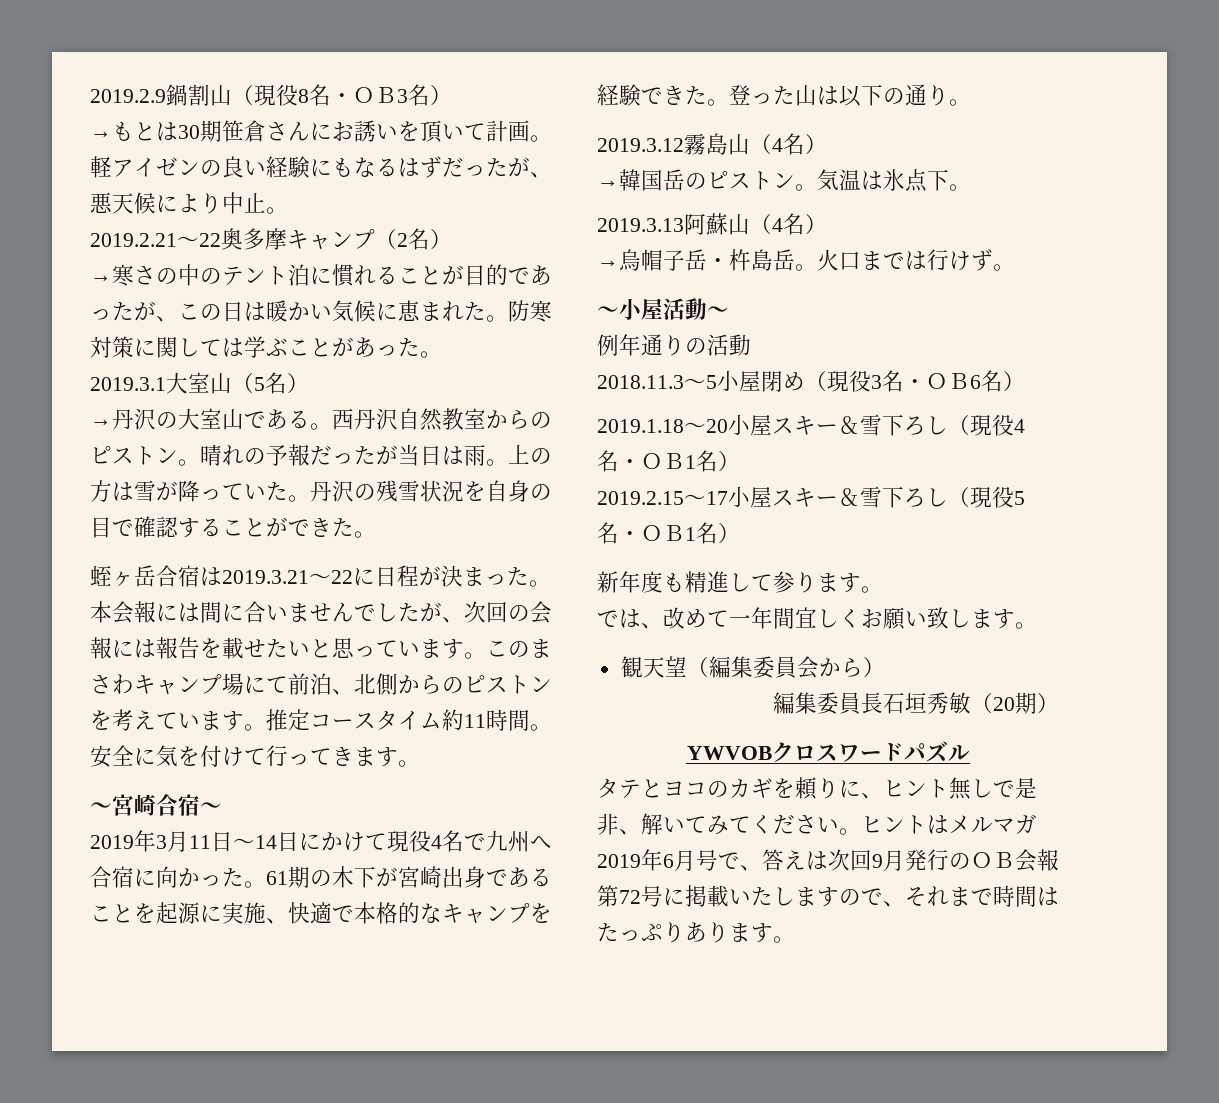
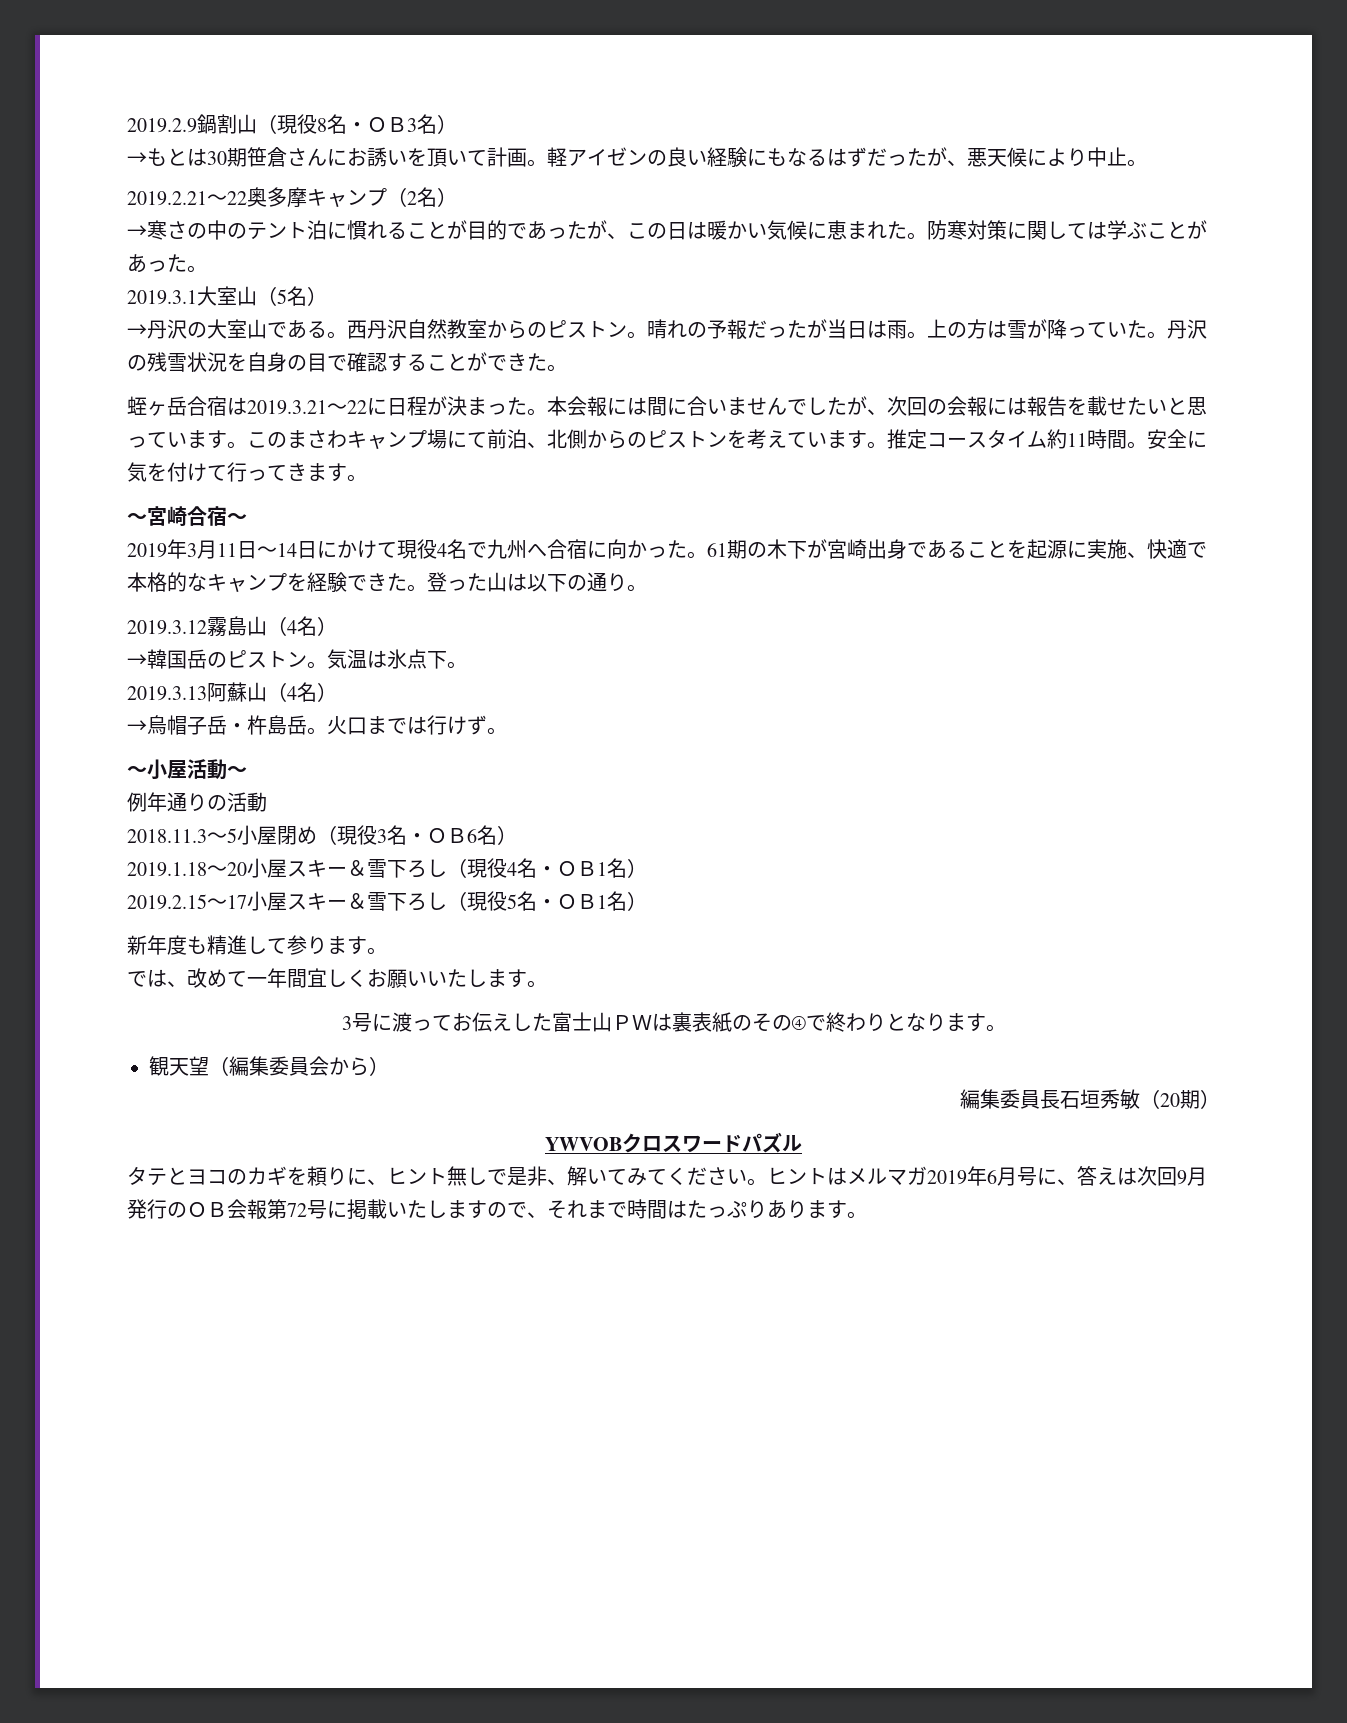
[927,607,949,629] 致 -> [427,969,467,987] いた
(1037, 625) none -> [341,1012,1006,1033] // 3号に渡ってお伝えした富士山ＰＷは裏表紙のその④で終わりとなります。
[718,852,740,869] で -> [1037,1168,1057,1185] に

